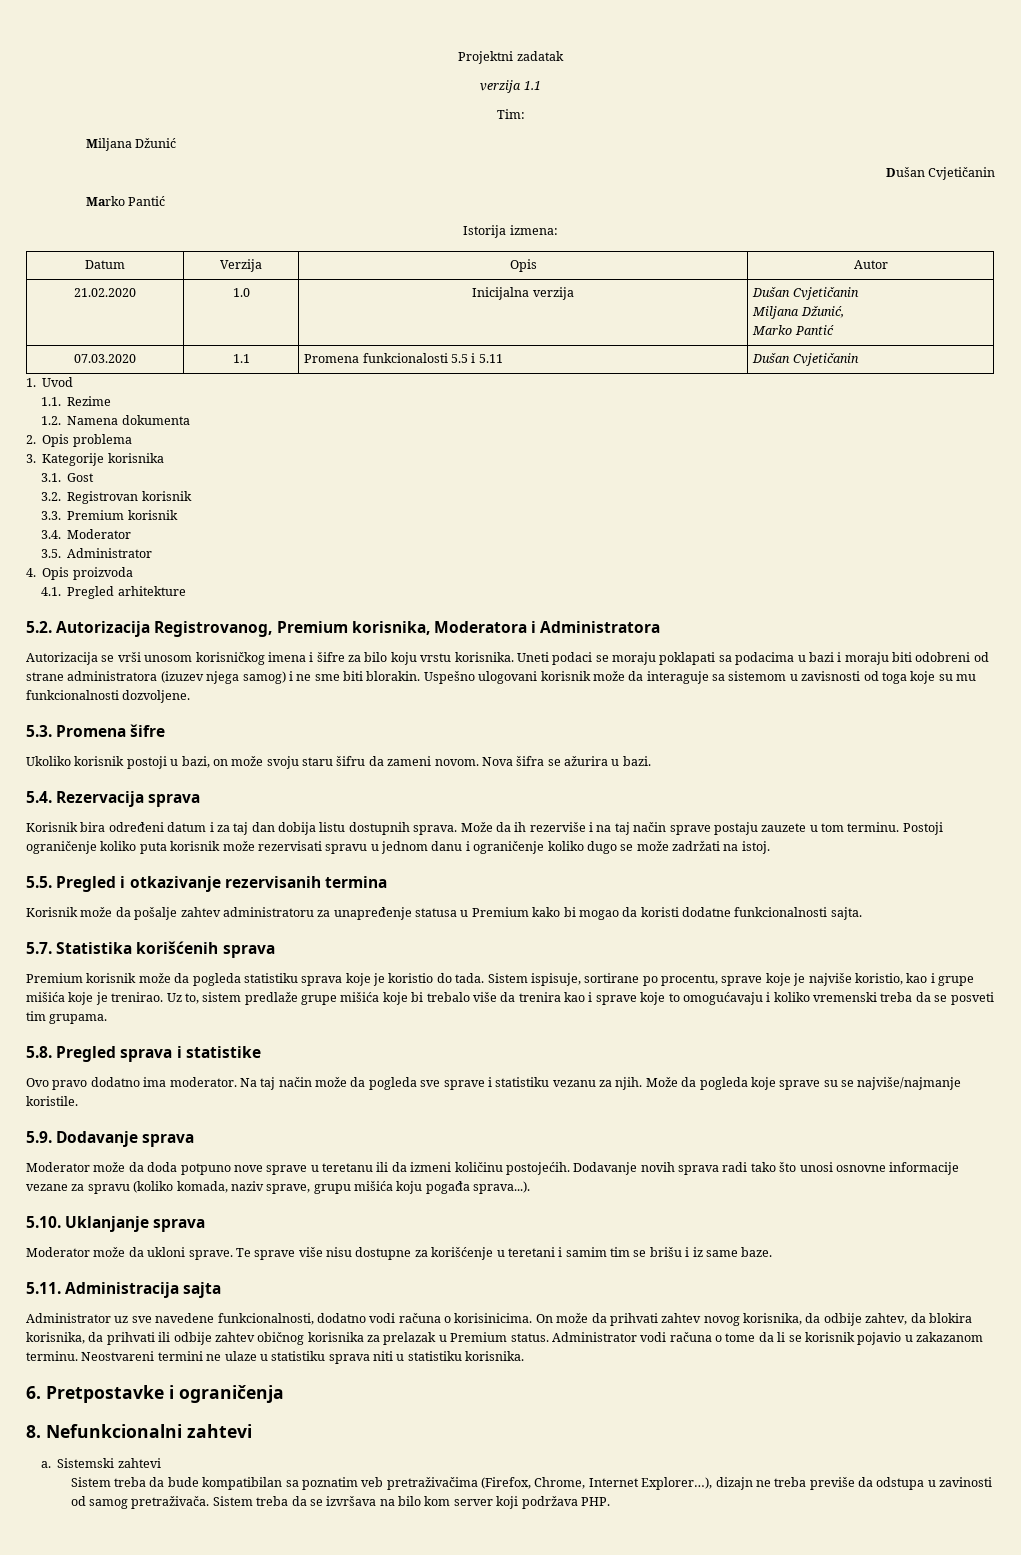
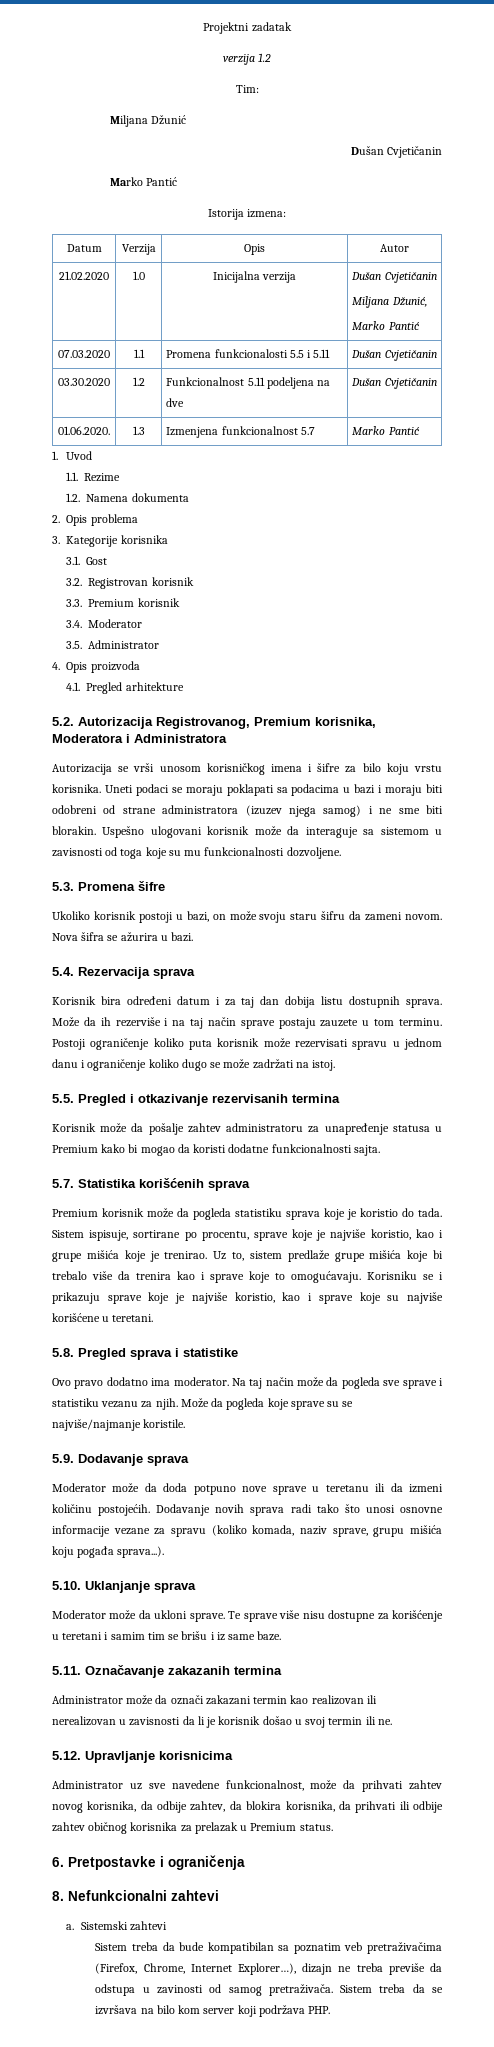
[523,81,541,90] 1.1 -> [258,53,272,62] 1.2
(859, 359) none -> [58,378,110,386] [132,377,145,386] [166,377,331,389] [166,398,185,407] [351,378,437,389] [58,426,110,435] [132,426,145,435] [166,426,315,438] [352,426,419,435] // 03.30.2020 | 1.2 | Funkcionalnost 5.11 podeljena na dve | Dušan Cvjetičanin // 01.06.2020. | 1.3 | Izmenjena funkcionalnost 5.7 | Marko Pantić
[682,992,994,1005] [26,1011,108,1024] omogućavaju i koliko vremenski treba da se posveti tim grupama. -> [291,1271,443,1283] [52,1292,444,1304] [52,1313,154,1322] omogućavaju. Korisniku se i prikazuju sprave koje je najviše koristio, kao i sprave koje su najviše korišćene u teretani.
[65,1282,222,1298] [26,1313,553,1325] Administracija sajta // Administrator uz sve navedene funkcionalnosti, dodatno vodi računa o korisinicima. On -> [85,1665,282,1678] [52,1695,377,1705] [52,1716,392,1728] [52,1751,233,1763] [52,1780,304,1791] Označavanje zakazanih termina // Administrator može da označi zakazani termin kao realizovan ili nerealizovan u zavisnosti da li je korisnik došao u svoj termin ili ne. // 5.12. Upravljanje korisnicima // Administrator uz sve navedene funkcionalnost,
[551,1332,983,1345] [26,1351,525,1364] Administrator vodi računa o tome da li se korisnik pojavio u zakazanom terminu. Neostvareni termini ne ulaze u statistiku sprava niti u statistiku korisnika. -> (333, 1827) none

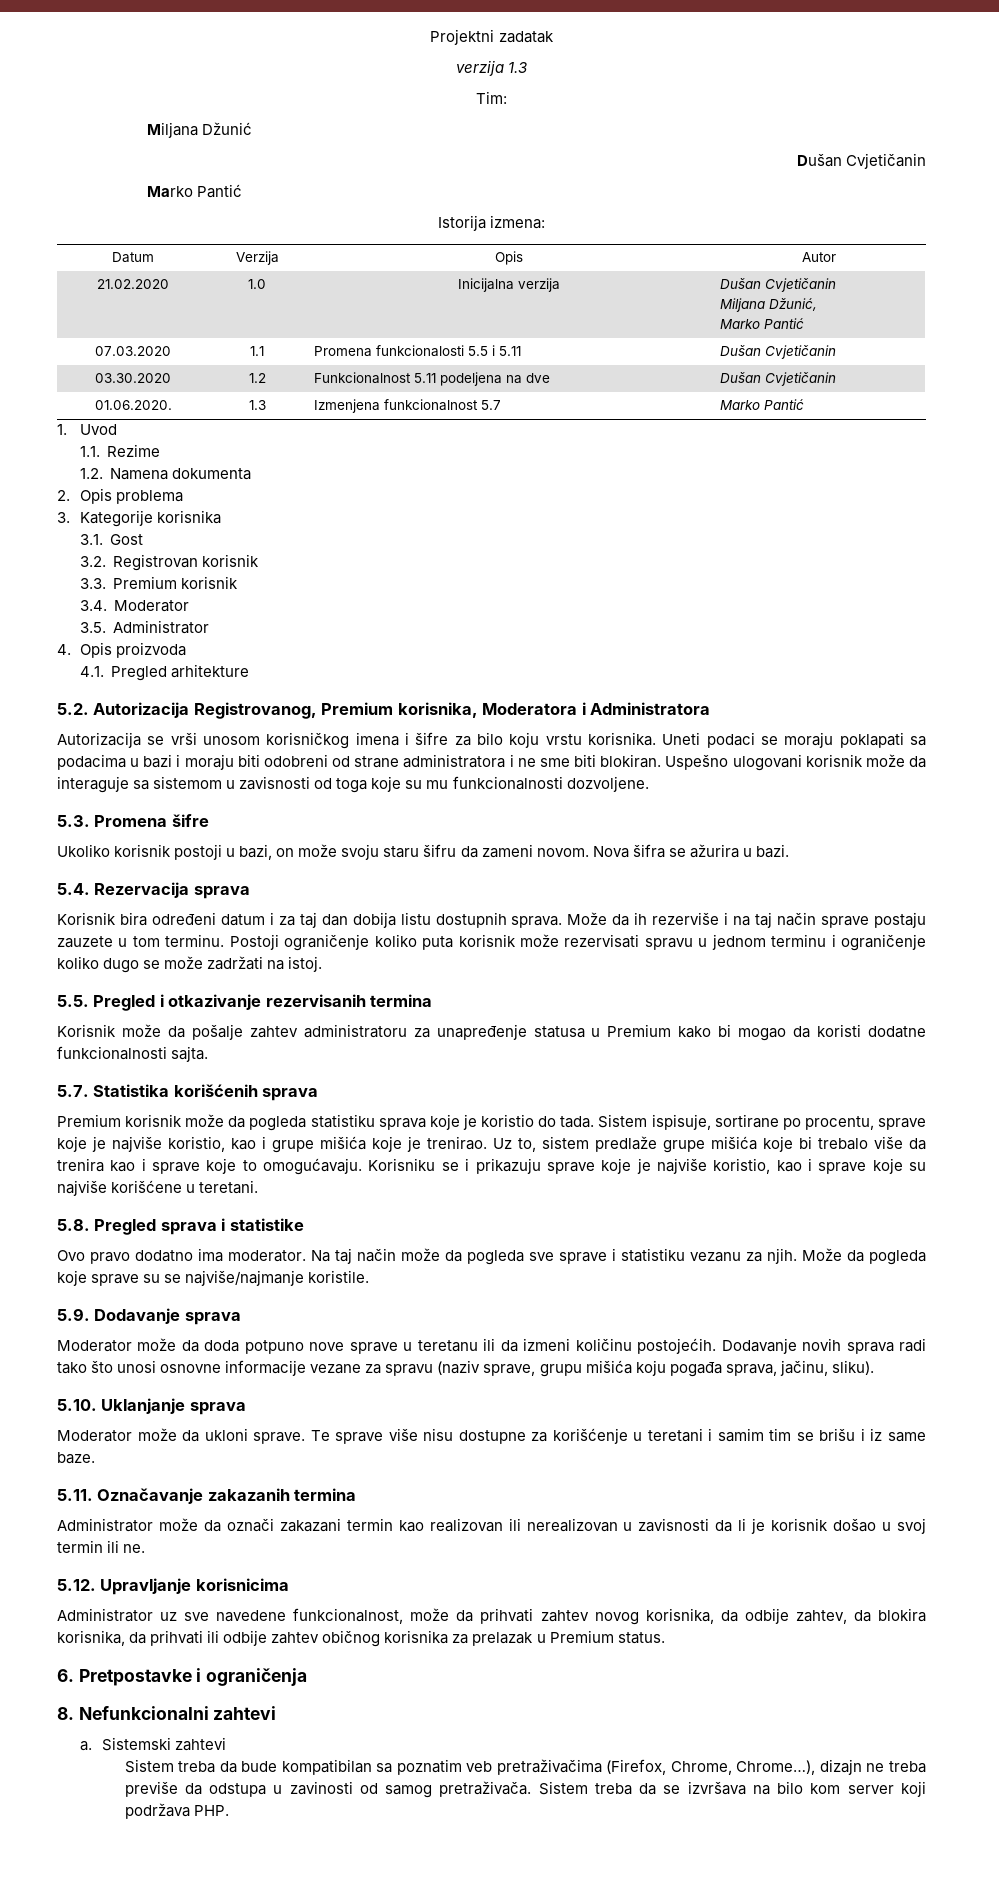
[258,53,272,62] 1.2 -> [508,62,528,73] 1.3
[245,805,362,817] (izuzev njega samog) -> (506, 761) none
[52,826,96,835] blorakin. -> [600,754,662,768] blokiran.
[52,1059,78,1068] danu -> [771,934,827,947] terminu
[211,1525,327,1536] (koliko komada, naziv -> [437,1360,481,1375] (naziv
[117,1546,165,1558] sprava...). -> [725,1360,874,1376] sprava, jačinu, sliku).
[190,1963,296,1975] Internet Explorer…), -> [736,1760,816,1775] Chrome…),

